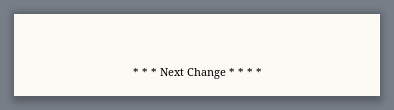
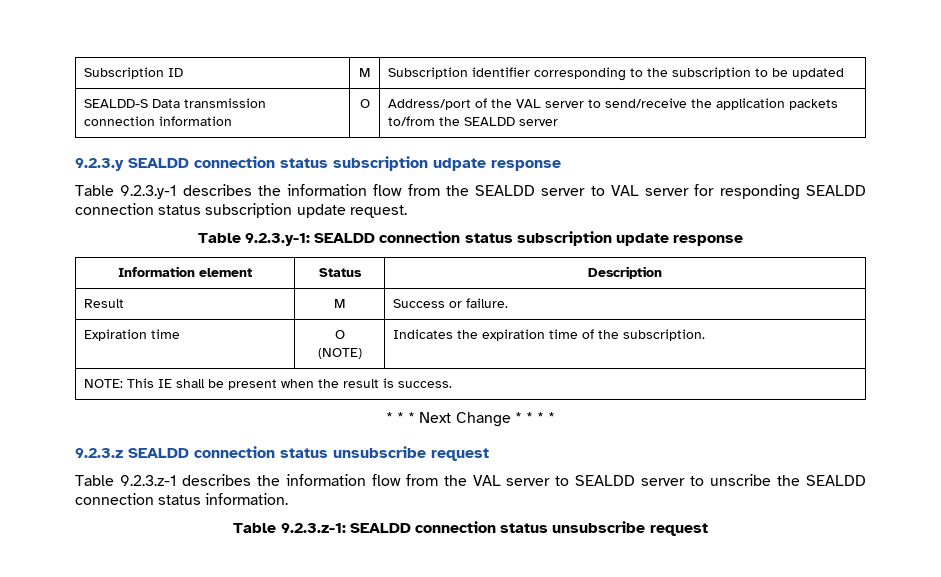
(132, 72) none -> [84,67,184,79] [359,68,370,77] [388,67,845,81] [84,98,267,108] [84,116,233,126] [359,99,370,108] [388,98,839,110] [388,116,559,126] [75,156,561,171] [75,184,866,200] [75,203,407,218] [197,231,744,246] [118,266,252,277] [318,268,362,277] [588,266,662,279] [84,299,125,308] [334,299,345,308] [393,298,509,308] [84,329,181,341] [334,330,345,339] [317,348,362,359] [393,329,706,341] [84,378,453,390] Subscription ID | M | Subscription identifier corresponding to the subscription to be updated // SEALDD-S Data transmission connection information | O | Address/port of the VAL server to send/receive the application packets to/from the SEALDD server // 9.2.3.y SEALDD connection status subscription udpate response // Table 9.2.3.y-1 describes the information flow from the SEALDD server to VAL server for responding SEALDD connection status subscription update request. // Table 9.2.3.y-1: SEALDD connection status subscription update response // Information element | Status | Description // Result | M | Success or failure. // Expiration time | O // (NOTE) | Indicates the expiration time of the subscription. // NOTE: This IE shall be present when the result is success. //
(262, 72) none -> [75,446,489,461] [75,474,866,486] [75,493,289,505] [233,521,708,536] // 9.2.3.z SEALDD connection status unsubscribe request // Table 9.2.3.z-1 describes the information flow from the VAL server to SEALDD server to unscribe the SEALDD connection status information. // Table 9.2.3.z-1: SEALDD connection status unsubscribe request

